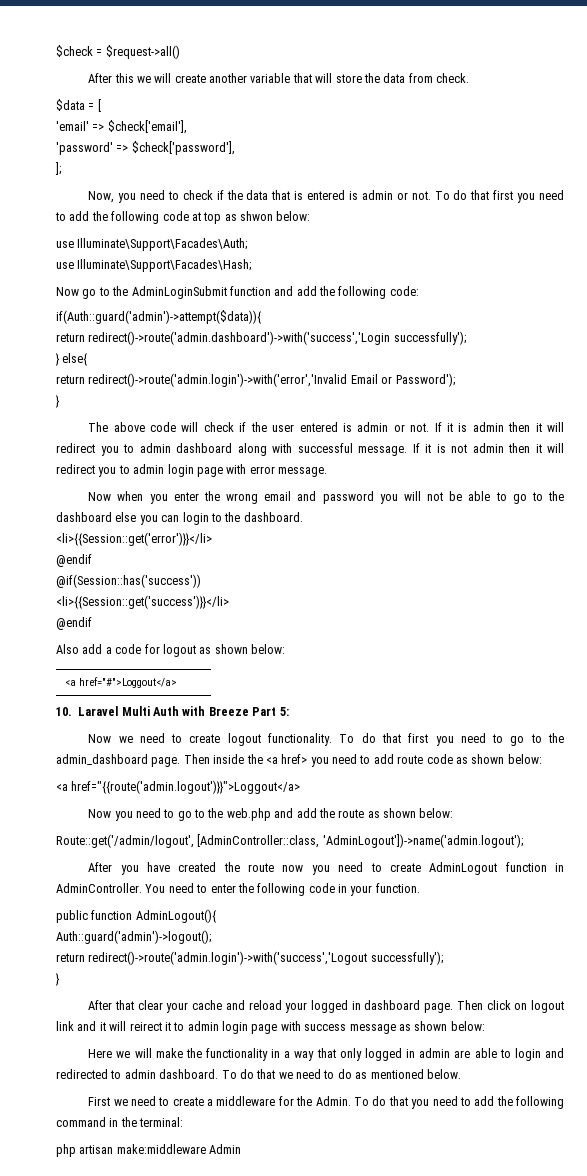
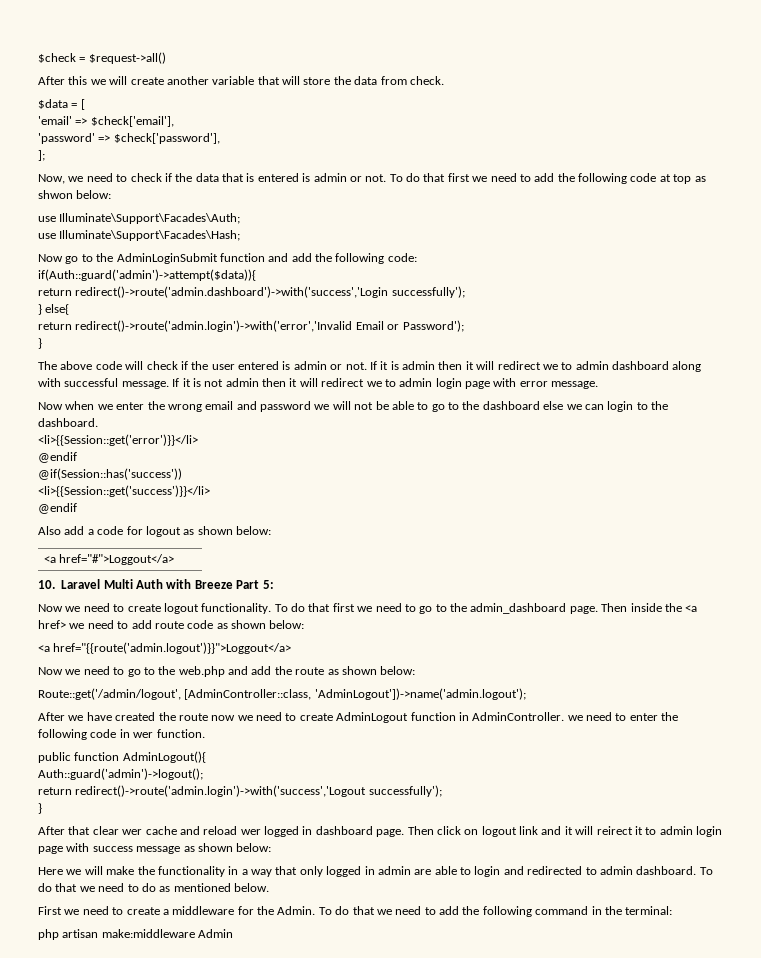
[118,193,137,203] you -> [68,176,84,182] we
[517,193,536,203] you -> [472,176,488,182] we
[100,446,119,456] you -> [542,364,558,370] we
[98,467,117,477] you -> [366,381,382,387] we
[149,494,168,504] you -> [97,404,113,410] we
[379,494,398,504] you -> [314,404,330,410] we
[139,515,158,525] you -> [566,404,582,410] we
[435,736,454,746] you -> [357,606,373,612] we
[310,757,329,767] you -> [69,623,85,629] we
[114,811,133,821] you -> [65,669,81,675] we
[120,865,139,875] you -> [68,715,84,721] we
[311,865,330,875] you -> [237,715,253,721] we
[145,884,166,893] You -> [567,715,583,721] we
[350,885,373,896] your -> [133,732,154,738] wer
[166,1002,189,1013] your -> [122,829,143,835] wer
[285,1002,308,1013] your -> [240,829,261,835] wer
[411,1099,430,1109] you -> [376,909,392,915] we

